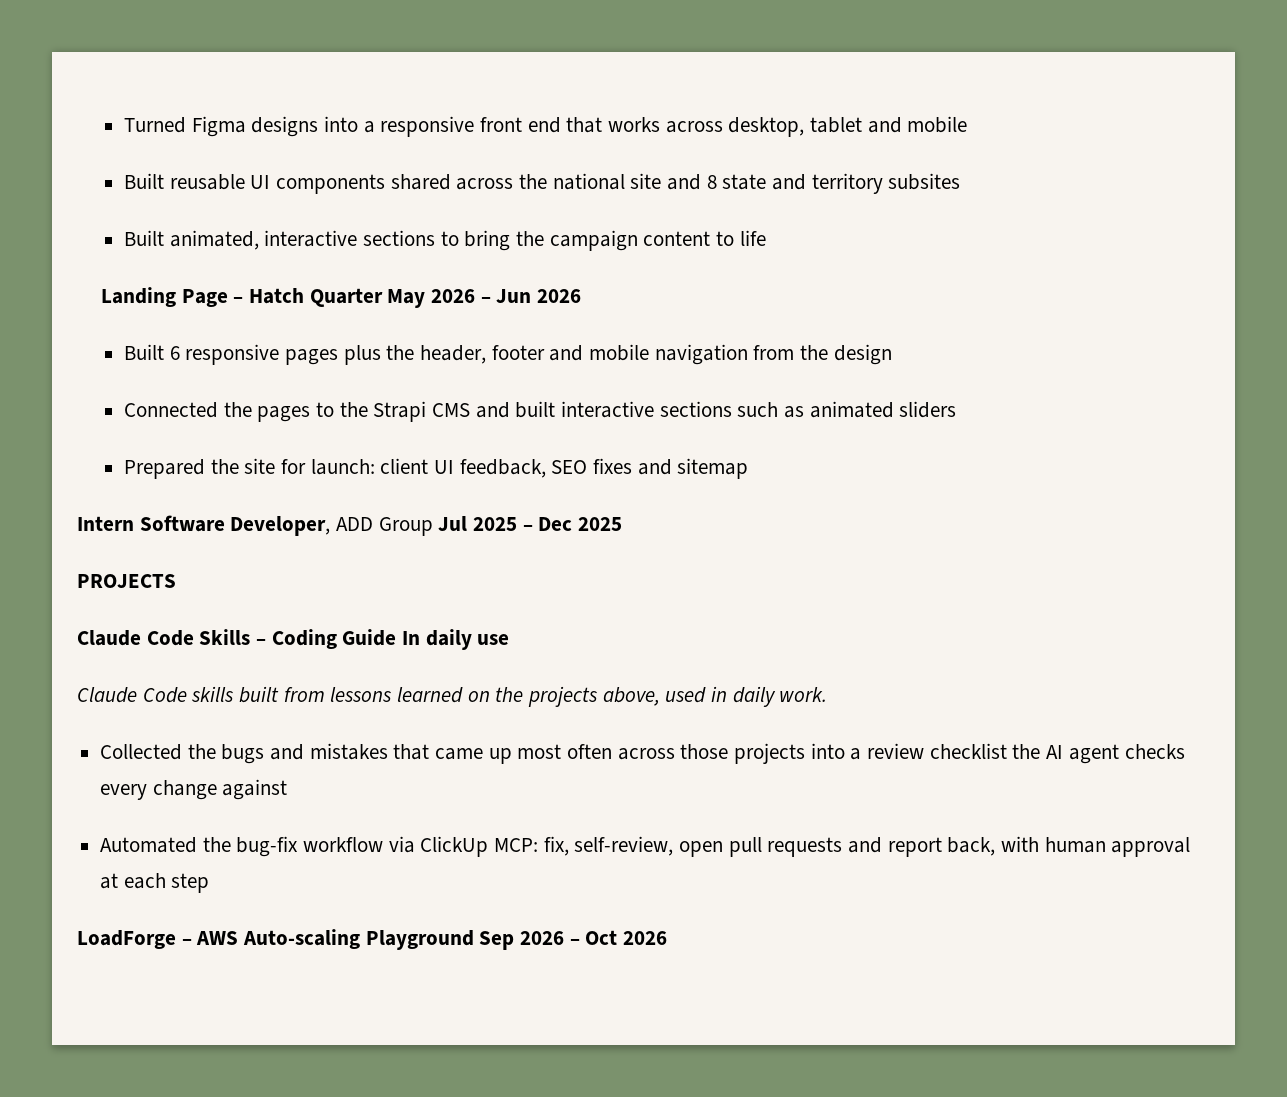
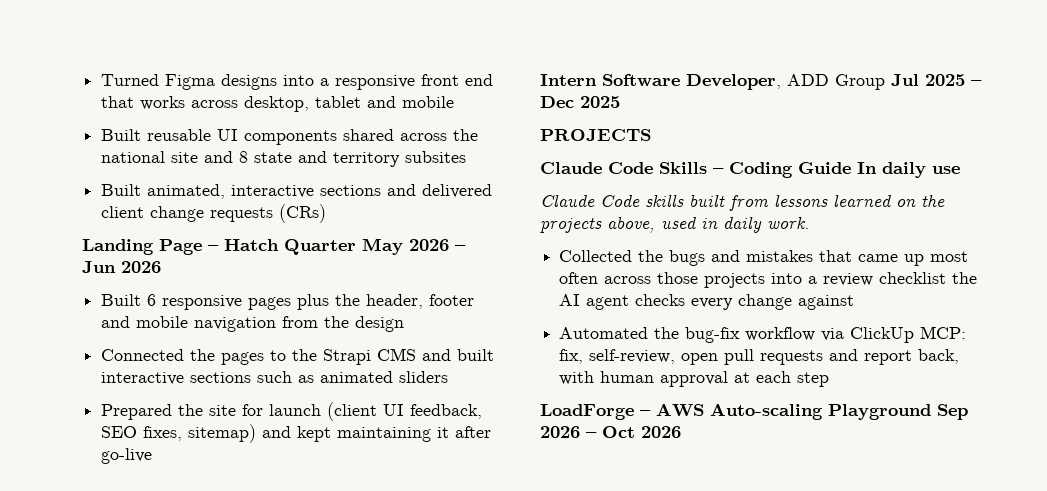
[440,230,766,251] to bring the campaign content to life -> [386,184,492,198] [100,204,326,223] and delivered client change requests (CRs)
[310,458,429,475] launch: client -> [268,402,377,421] launch (client
[593,458,749,479] fixes and sitemap -> [142,424,491,443] [100,448,152,464] fixes, sitemap) and kept maintaining it after go-live

